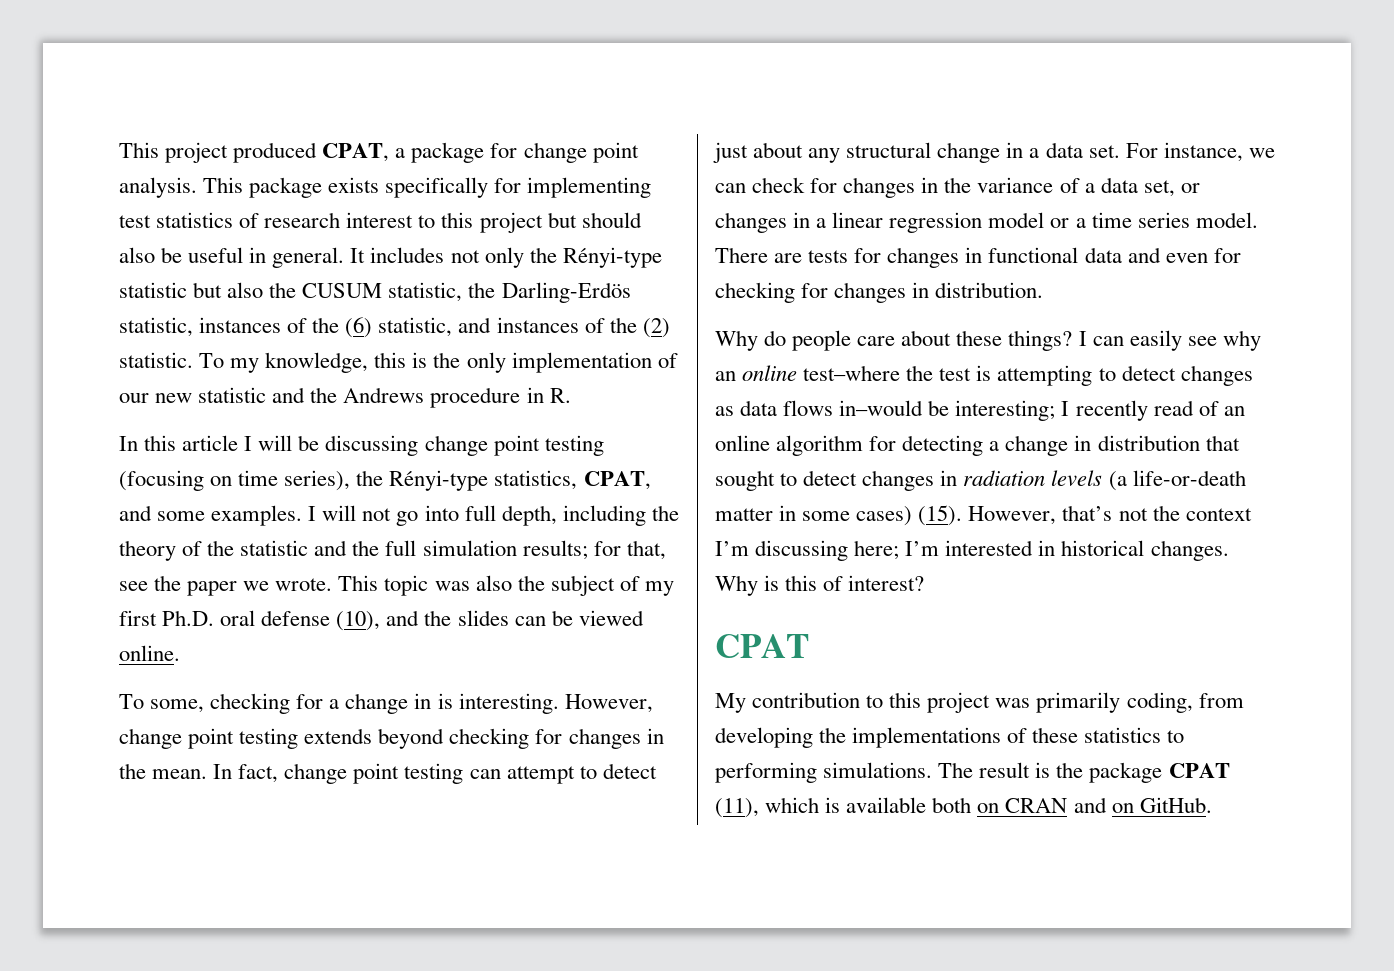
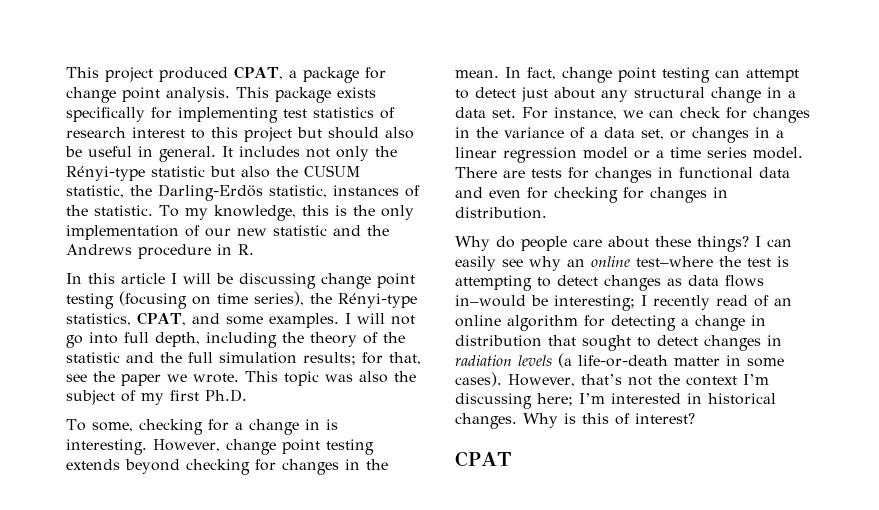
[345,317,670,338] (6) statistic, and instances of the (2) -> (88, 210) none
[220,610,644,631] [119,645,180,661] oral defense (10), and the slides can be viewed online. -> (247, 395) none
[856,505,963,526] cases) (15). -> [455,372,502,387] cases).
[715,692,1244,713] [715,727,1185,748] [715,762,1230,783] [715,797,1212,818] // My contribution to this project was primarily coding, from developing the implementations of these statistics to performing simulations. The result is the package CPAT (11), which is available both on CRAN and on GitHub. -> (511, 459) none

